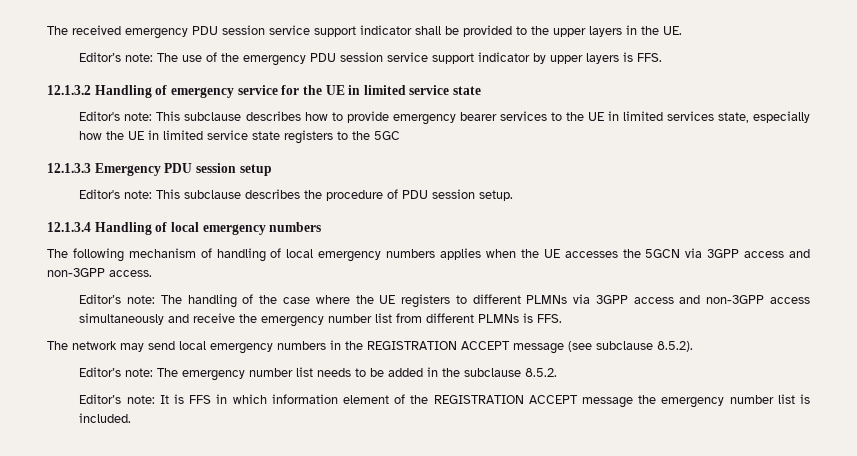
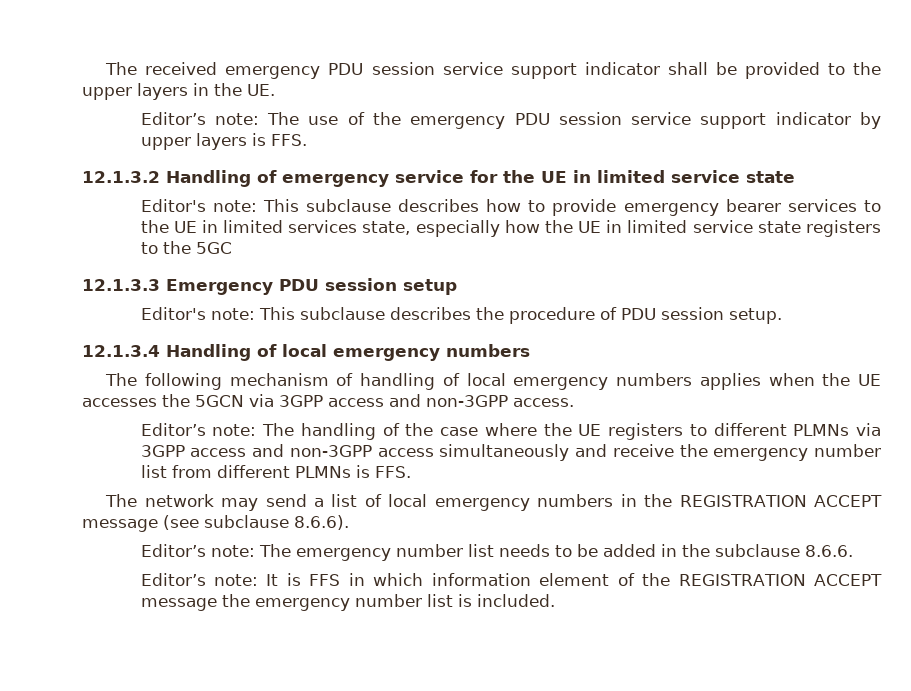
(175, 345) none -> [314,494,382,507] a list of
[657,341,693,352] 8.5.2). -> [294,515,349,530] 8.6.6).
[525,368,558,377] 8.5.2. -> [804,545,853,557] 8.6.6.

